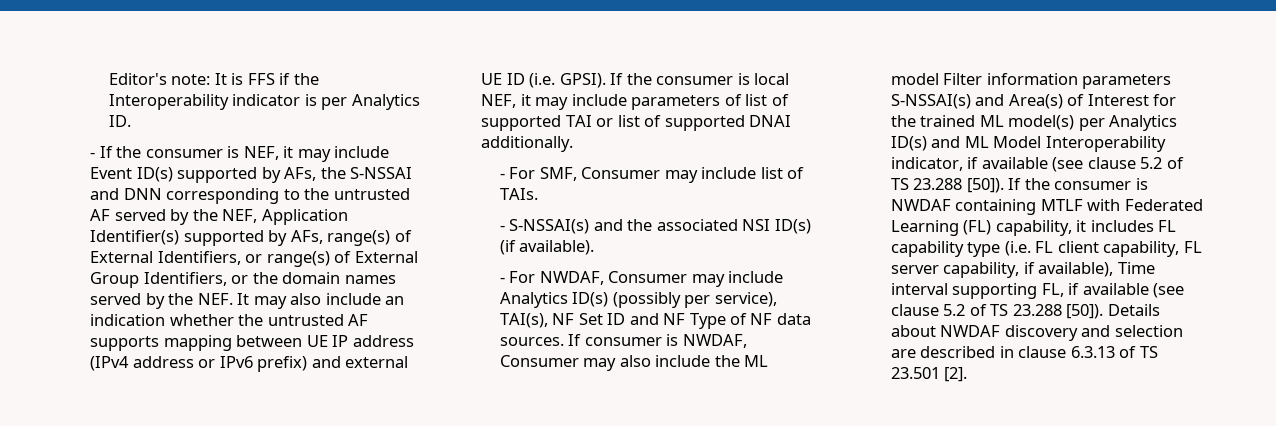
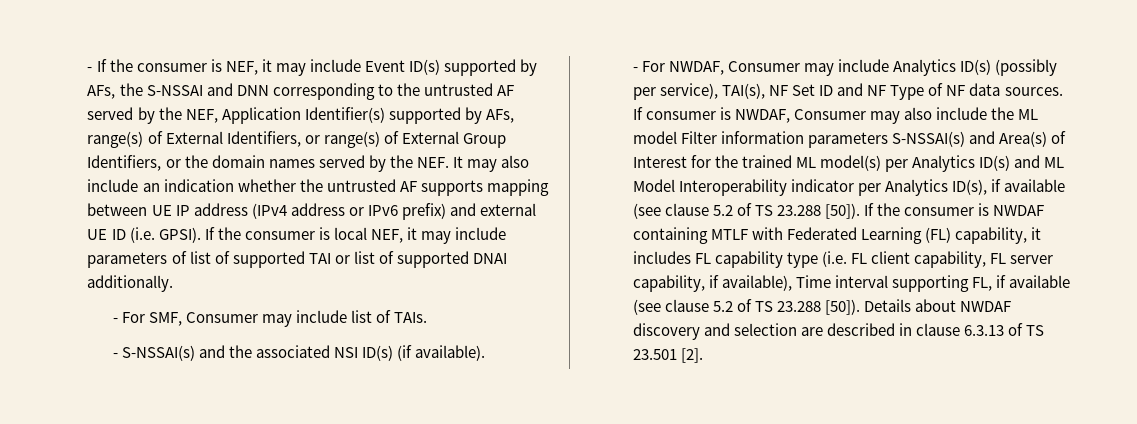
[108,73,319,85] [108,94,420,110] [108,115,131,127] Editor's note: It is FFS if the Interoperability indicator is per Analytics ID. // -> (87, 69) none
[890,157,963,171] indicator, -> [791,179,988,196] indicator per Analytics ID(s),

